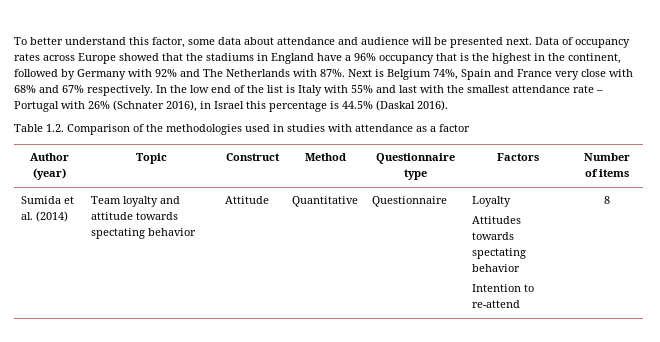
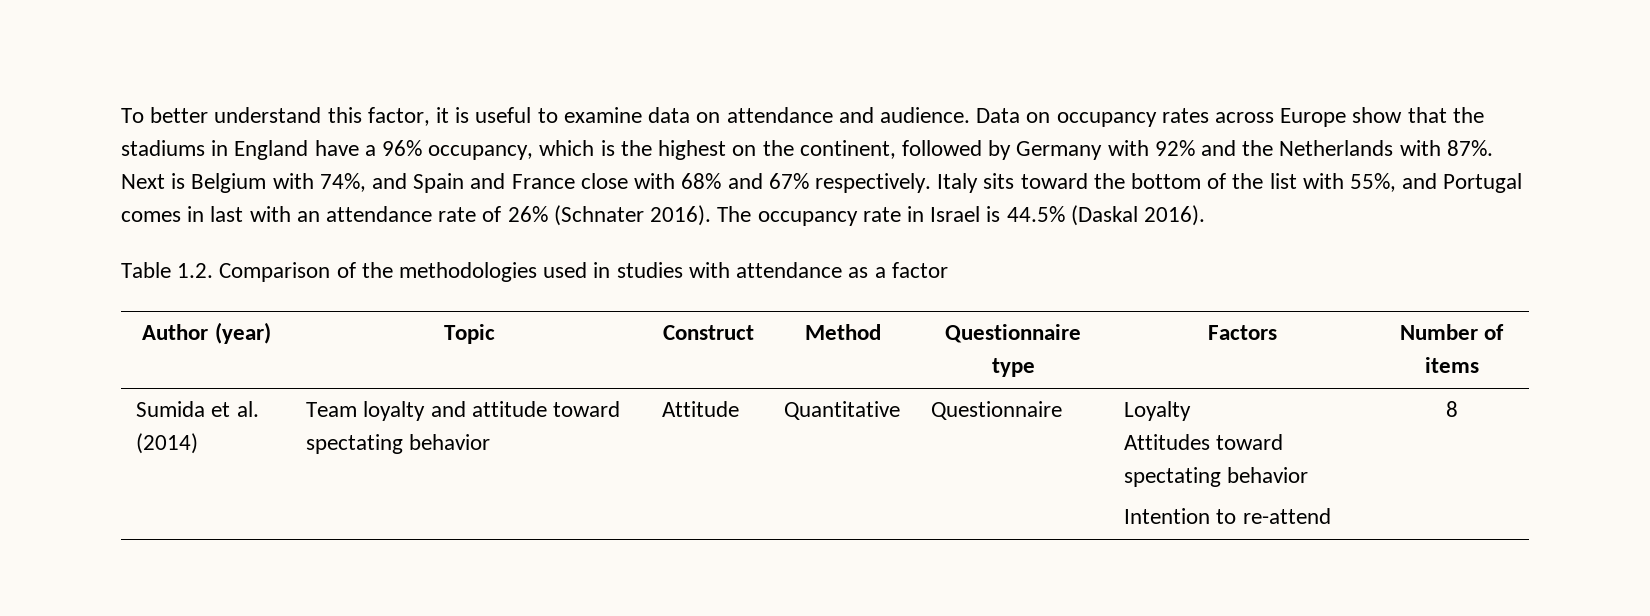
[188,37,573,48] some data about attendance and audience will be presented next. Data of -> [436,107,1051,123] it is useful to examine data on attendance and audience. Data on
[119,53,159,61] showed -> [1352,107,1403,123] show
[379,53,457,64] occupancy that -> [428,140,595,160] occupancy, which
[534,53,545,61] in -> [732,145,757,156] on
[203,69,223,77] The -> [1242,140,1274,156] the
[433,69,458,80] 74%, -> [272,173,408,192] with 74%, and
[555,71,579,80] very -> (575, 181) none
[156,85,603,96] [14,100,327,112] In the low end of the list is Italy with 55% and last with the smallest attendance rate – Portugal with 26% (Schnater 2016), in Israel this percentage -> [937,173,1523,193] [121,205,981,226] Italy sits toward the bottom of the list with 55%, and Portugal comes in last with an attendance rate of 26% (Schnater 2016). The occupancy rate in Israel
[135,212,178,220] towards -> [553,401,621,417] toward
[471,232,514,240] towards -> [1216,434,1284,450] toward

